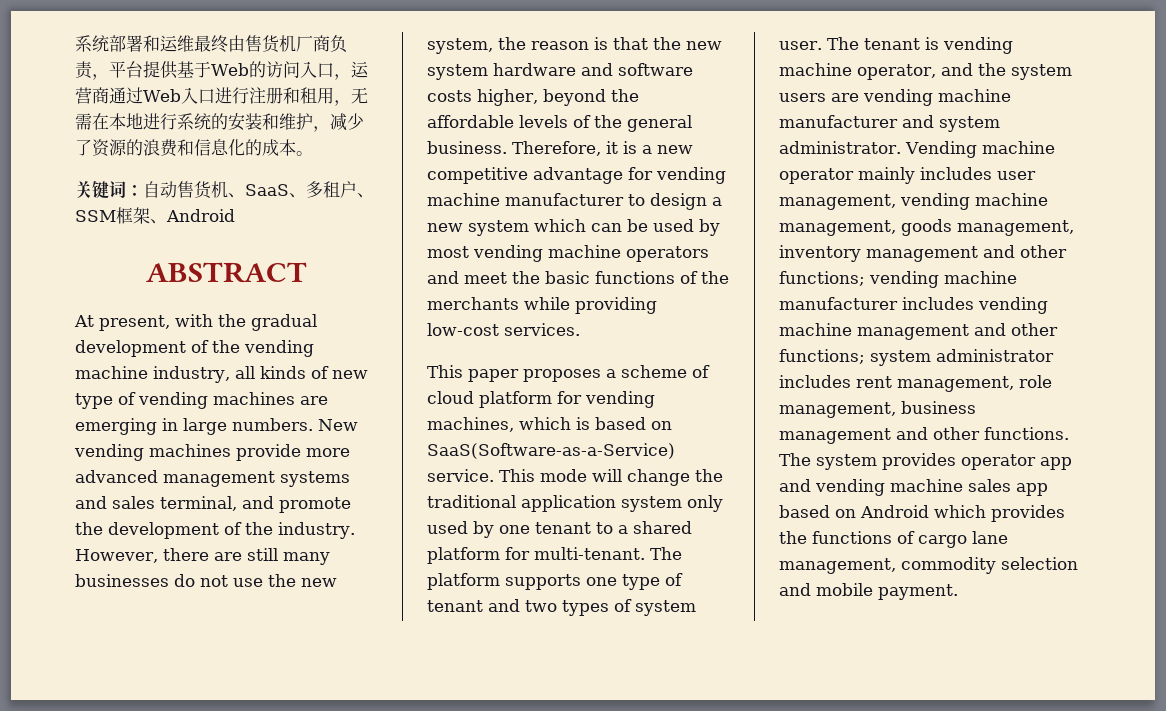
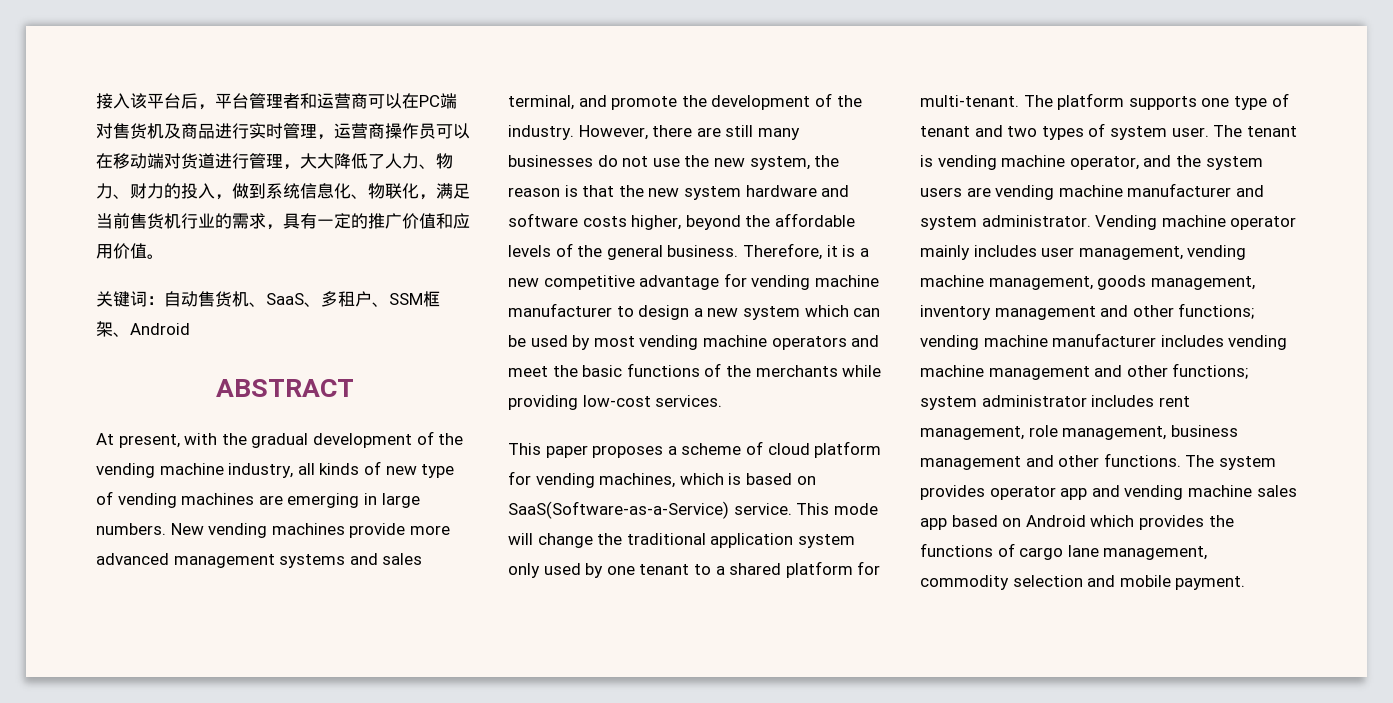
[75,35,347,53] [75,61,369,80] [75,87,368,106] [75,113,364,132] [75,139,296,157] 系统部署和运维最终由售货机厂商负责，平台提供基于Web的访问入口，运营商通过Web入口进行注册和租用，无需在本地进行系统的安装和维护，减少了资源的浪费和信息化的成本 -> [96,93,457,110] [96,123,470,140] [96,153,453,170] [96,183,470,200] [96,213,470,230] [96,243,147,259] 接入该平台后，平台管理者和运营商可以在PC端对售货机及商品进行实时管理，运营商操作员可以在移动端对货道进行管理，大大降低了人力、物力、财力的投入，做到系统信息化、物联化，满足当前售货机行业的需求，具有一定的推广价值和应用价值

